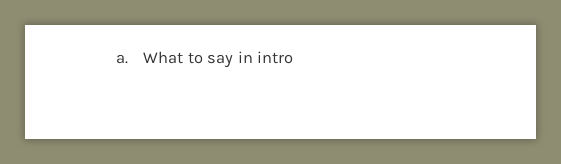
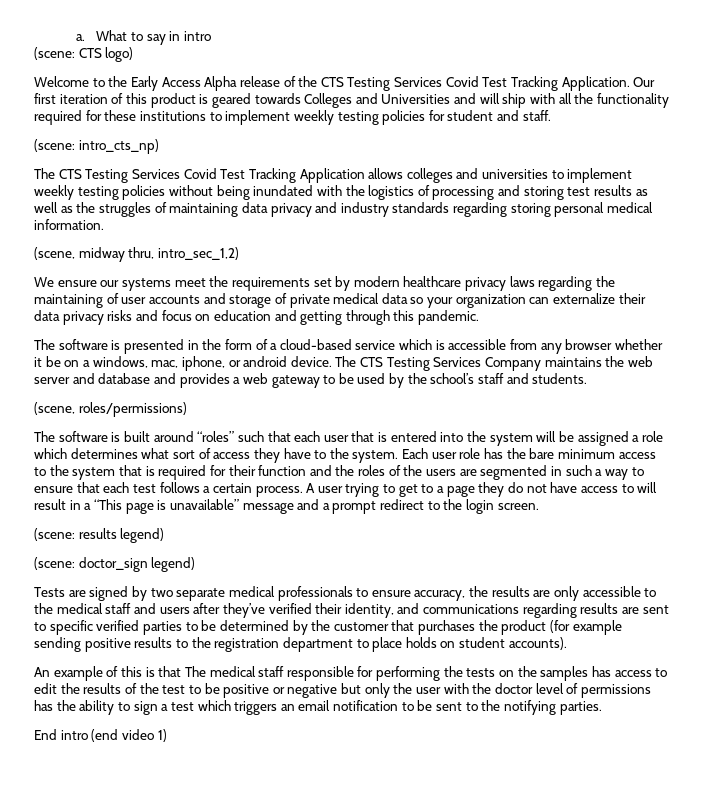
(294, 57) none -> [34,47,134,62] [34,76,656,91] [34,93,669,108] [34,110,551,125] [34,139,159,154] [34,168,633,183] [34,185,648,200] [34,202,654,217] [34,219,104,230] [34,247,239,262] [34,276,616,291] [34,293,646,308] [34,310,480,325] [34,339,663,354] [34,356,653,371] [34,373,588,388] [34,402,187,417] [34,431,663,446] [34,448,656,463] [34,465,644,480] [34,482,658,497] [34,499,539,514] [34,528,165,543] [34,557,196,572] [34,586,657,601] [34,603,669,618] [34,620,622,635] [34,637,567,652] [34,666,668,681] [34,683,651,698] [34,700,602,715] [34,729,167,742] // (scene: CTS logo) // Welcome to the Early Access Alpha release of the CTS Testing Services Covid Test Tracking Application. Our first iteration of this product is geared towards Colleges and Universities and will ship with all the functionality required for these institutions to implement weekly testing policies for student and staff. // (scene: intro_cts_np) // The CTS Testing Services Covid Test Tracking Application allows colleges and universities to implement weekly testing policies without being inundated with the logistics of processing and storing test results as well as the struggles of maintaining data privacy and industry standards regarding storing personal medical information. // (scene, midway thru, intro_sec_1,2) // We ensure our systems meet the requirements set by modern healthcare privacy laws regarding the maintaining of user accounts and storage of private medical data so your organization can externalize their data privacy risks and focus on education and getting through this pandemic. // The software is presented in the form of a cloud-based service which is accessible from any browser whether it be on a windows, mac, iphone, or android device. The CTS Testing Services Company maintains the web server and database and provides a web gateway to be used by the school’s staff and students. // (scene, roles/permissions) // The software is built around “roles” such that each user that is entered into the system will be assigned a role which determines what sort of access they have to the system. Each user role has the bare minimum access to the system that is required for their function and the roles of the users are segmented in such a way to ensure that each test follows a certain process. A user trying to get to a page they do not have access to will result in a “This page is unavailable” message and a prompt redirect to the login screen. // (scene: results legend) // (scene: doctor_sign legend) // Tests are signed by two separate medical professionals to ensure accuracy, the results are only accessible to the medical staff and users after they’ve verified their identity, and communications regarding results are sent to specific verified parties to be determined by the customer that purchases the product (for example sending positive results to the registration department to place holds on student accounts). // An example of this is that The medical staff responsible for performing the tests on the samples has access to edit the results of the test to be positive or negative but only the user with the doctor level of permissions has the ability to sign a test which triggers an email notification to be sent to the notifying parties. // End intro (end video 1)

